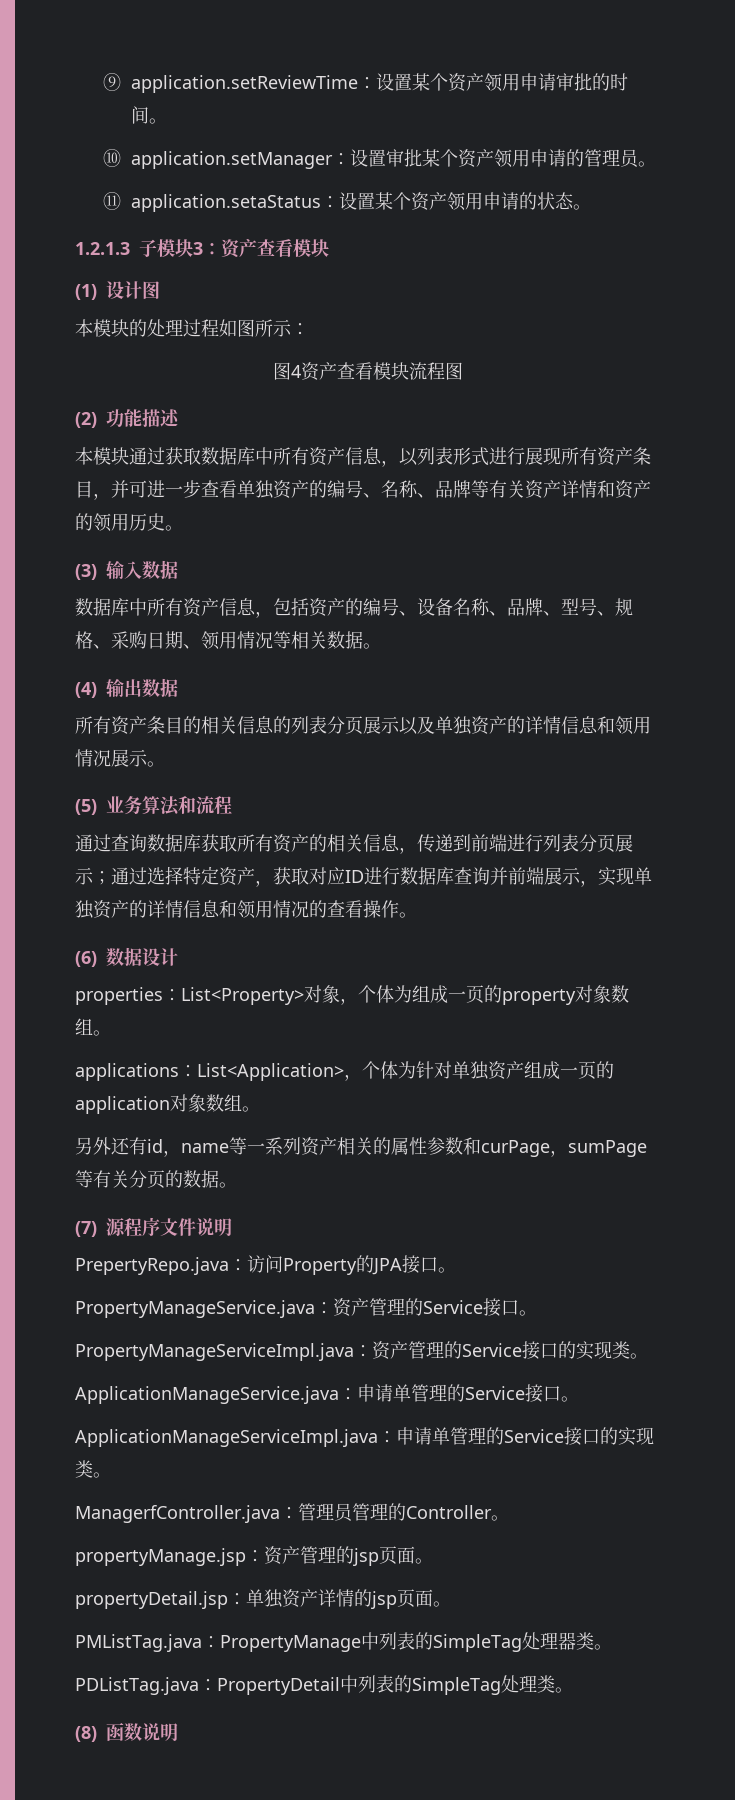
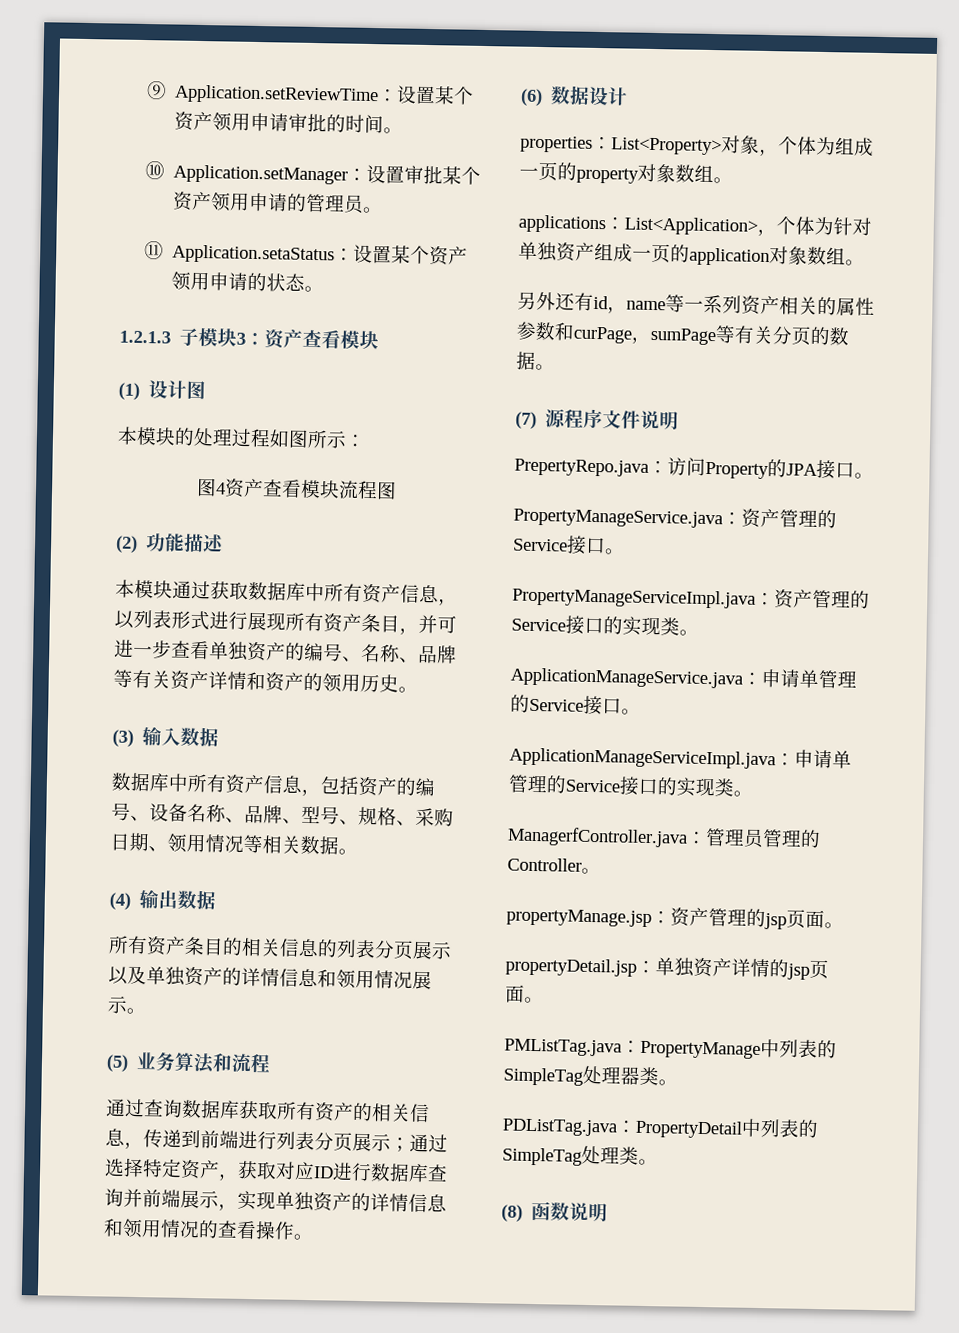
[130,75,358,93] application.setReviewTime -> [174,84,380,106] Application.setReviewTime
[130,151,333,169] application.setManager -> [173,164,349,185] Application.setManager
[130,194,321,212] application.setaStatus -> [172,244,336,265] Application.setaStatus

